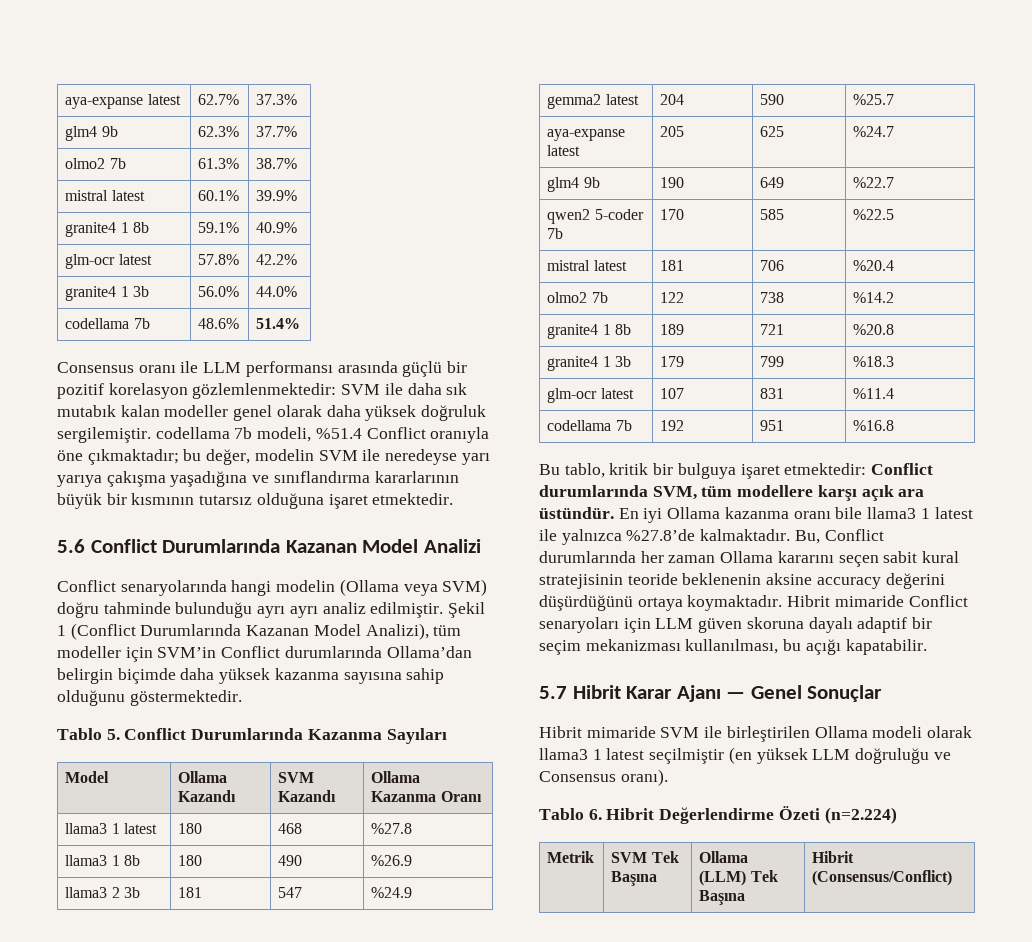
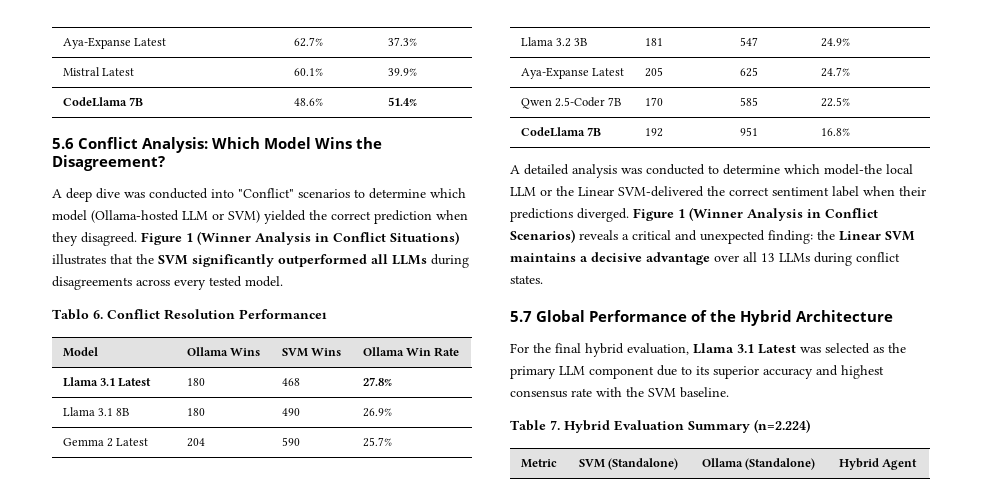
[65,94,181,109] aya-expanse latest -> [62,37,166,49] Aya-Expanse Latest
[65,126,118,141] [198,126,240,137] [256,126,298,137] [65,158,126,169] [198,158,240,169] [256,158,298,169] [65,190,145,201] [198,190,240,201] [256,190,298,201] [65,222,149,237] [198,222,240,233] [256,222,298,233] [65,254,152,269] [198,254,240,265] [256,254,298,265] [65,286,149,301] [198,286,240,297] [256,286,298,297] [65,318,150,329] [198,318,240,329] [256,318,301,329] [57,361,468,377] [57,383,468,399] [57,405,487,421] [57,427,490,443] [57,449,490,465] [57,471,459,487] [57,493,454,509] [57,539,481,553] [57,579,488,596] [57,602,486,618] [57,623,462,640] [57,646,472,662] [57,668,445,684] [57,690,242,706] [57,728,447,744] glm4 9b | 62.3% | 37.7% // olmo2 7b | 61.3% | 38.7% // mistral latest | 60.1% | 39.9% // granite4 1 8b | 59.1% | 40.9% // glm-ocr latest | 57.8% | 42.2% // granite4 1 3b | 56.0% | 44.0% // codellama 7b | 48.6% | 51.4% // Consensus oranı ile LLM performansı arasında güçlü bir pozitif korelasyon gözlemlenmektedir: SVM ile daha sık mutabık kalan modeller genel olarak daha yüksek doğruluk sergilemiştir. codellama 7b modeli, %51.4 Conflict oranıyla öne çıkmaktadır; bu değer, modelin SVM ile neredeyse yarı yarıya çakışma yaşadığına ve sınıflandırma kararlarının büyük bir kısmının tutarsız olduğuna işaret etmektedir. // 5.6 Conflict Durumlarında Kazanan Model Analizi // Conflict senaryolarında hangi modelin (Ollama veya SVM) doğru tahminde bulunduğu ayrı ayrı analiz edilmiştir. Şekil 1 (Conflict Durumlarında Kazanan Model Analizi), tüm modeller için SVM’in Conflict durumlarında Ollama’dan belirgin biçimde daha yüksek kazanma sayısına sahip olduğunu göstermektedir. // Tablo 5. Conflict Durumlarında Kazanma Sayıları -> [62,67,134,76] [293,68,323,76] [387,68,417,76] [62,97,143,107] [293,98,323,106] [387,97,417,106] [52,137,382,153] [52,155,165,171] [52,188,466,202] [52,210,468,224] [52,231,459,246] [52,254,469,268] [52,276,283,290] [52,309,327,320] Mistral Latest | 60.1% | 39.9% // CodeLlama 7B | 48.6% | 51.4% // 5.6 Conflict Analysis: Which Model Wins the Disagreement? // A deep dive was conducted into "Conflict" scenarios to determine which model (Ollama-hosted LLM or SVM) yielded the correct prediction when they disagreed. Figure 1 (Winner Analysis in Conflict Situations) illustrates that the SVM significantly outperformed all LLMs during disagreements across every tested model. // Tablo 6. Conflict Resolution Performanceı
[178,790,237,802] [278,772,315,783] [278,790,337,802] [371,771,421,783] [371,791,482,802] [65,823,157,834] [178,823,203,834] [278,823,303,834] [371,823,413,834] [65,855,140,866] [178,855,203,866] [278,855,303,866] [371,855,413,866] [65,887,140,898] [178,887,203,898] [278,887,303,898] [371,887,413,898] [547,94,639,109] [660,94,685,105] [760,94,785,105] [853,94,895,105] [547,129,626,141] [547,145,581,156] [660,126,685,137] [760,126,785,137] [853,126,895,137] [547,177,600,192] [660,177,685,188] [760,177,785,188] [853,177,895,188] [547,209,644,224] [547,228,564,239] [660,209,685,220] [760,209,785,220] [853,209,895,220] [547,260,627,271] [660,260,685,271] [760,260,785,271] [853,260,895,271] [547,292,608,303] [660,292,685,303] [760,292,785,303] [853,292,895,303] [547,324,631,339] [660,324,685,335] [760,324,785,335] [853,324,895,335] [547,356,631,371] [660,356,685,367] [760,356,785,367] [853,356,895,367] [547,388,634,403] [660,388,685,399] [760,388,785,399] [853,388,895,399] [547,420,632,431] [660,420,685,431] [760,420,785,431] [853,420,895,431] [539,463,934,479] [539,485,925,501] [539,507,973,523] [539,529,884,545] [539,551,960,567] [539,573,945,589] [539,595,968,611] [539,617,933,633] [539,639,927,655] [539,685,883,702] [539,726,973,742] [539,747,951,764] [539,769,668,786] [539,806,820,824] Kazandı | SVM Kazandı | Ollama Kazanma Oranı // llama3 1 latest | 180 | 468 | %27.8 // llama3 1 8b | 180 | 490 | %26.9 // llama3 2 3b | 181 | 547 | %24.9 // gemma2 latest | 204 | 590 | %25.7 // aya-expanse latest | 205 | 625 | %24.7 // glm4 9b | 190 | 649 | %22.7 // qwen2 5-coder 7b | 170 | 585 | %22.5 // mistral latest | 181 | 706 | %20.4 // olmo2 7b | 122 | 738 | %14.2 // granite4 1 8b | 189 | 721 | %20.8 // granite4 1 3b | 179 | 799 | %18.3 // glm-ocr latest | 107 | 831 | %11.4 // codellama 7b | 192 | 951 | %16.8 // Bu tablo, kritik bir bulguya işaret etmektedir: Conflict durumlarında SVM, tüm modellere karşı açık ara üstündür. En iyi Ollama kazanma oranı bile llama3 1 latest ile yalnızca %27.8’de kalmaktadır. Bu, Conflict durumlarında her zaman Ollama kararını seçen sabit kural stratejisinin teoride beklenenin aksine accuracy değerini düşürdüğünü ortaya koymaktadır. Hibrit mimaride Conflict senaryoları için LLM güven skoruna dayalı adaptif bir seçim mekanizması kullanılması, bu açığı kapatabilir. // 5.7 Hibrit Karar Ajanı — Genel Sonuçlar // Hibrit mimaride SVM ile birleştirilen Ollama modeli olarak llama3 1 latest seçilmiştir (en yüksek LLM doğruluğu ve Consensus oranı). // Tablo 6. Hibrit Değerlendirme Özeti -> [229,348,260,356] [281,348,341,357] [362,347,460,357] [62,377,152,387] [186,378,205,386] [281,378,300,386] [362,377,392,386] [62,407,130,416] [186,408,205,416] [281,408,300,416] [362,408,392,417] [62,438,149,447] [186,438,205,447] [281,437,300,446] [362,437,392,447] [520,37,588,47] [644,38,663,46] [739,37,758,46] [820,38,850,47] [520,67,624,79] [644,67,663,77] [739,67,758,77] [820,67,850,77] [520,97,622,109] [644,97,663,106] [739,97,758,106] [820,97,850,107] [520,127,601,137] [644,128,663,137] [739,127,758,136] [820,128,850,136] [510,164,913,178] [510,186,926,197] [510,207,878,222] [510,229,915,244] [510,252,900,266] [510,275,543,284] [510,310,893,326] [510,343,906,357] [510,365,884,379] [510,387,729,398] [510,420,750,433] Wins | SVM Wins | Ollama Win Rate // Llama 3.1 Latest | 180 | 468 | 27.8% // Llama 3.1 8B | 180 | 490 | 26.9% // Gemma 2 Latest | 204 | 590 | 25.7% // Llama 3.2 3B | 181 | 547 | 24.9% // Aya-Expanse Latest | 205 | 625 | 24.7% // Qwen 2.5-Coder 7B | 170 | 585 | 22.5% // CodeLlama 7B | 192 | 951 | 16.8% // A detailed analysis was conducted to determine which model-the local LLM or the Linear SVM-delivered the correct sentiment label when their predictions diverged. Figure 1 (Winner Analysis in Conflict Scenarios) reveals a critical and unexpected finding: the Linear SVM maintains a decisive advantage over all 13 LLMs during conflict states. // 5.7 Global Performance of the Hybrid Architecture // For the final hybrid evaluation, Llama 3.1 Latest was selected as the primary LLM component due to its superior accuracy and highest consensus rate with the SVM baseline. // Table 7. Hybrid Evaluation Summary
[547,851,595,863] [611,851,679,863] [611,871,658,886] [699,851,749,863] [699,870,778,886] [699,890,746,905] [812,851,855,863] [812,870,953,886] Metrik | SVM Tek Başına | Ollama (LLM) Tek Başına | Hibrit (Consensus/Conflict) -> [520,459,557,468] [578,458,678,470] [701,458,815,470] [838,458,917,470] Metric | SVM (Standalone) | Ollama (Standalone) | Hybrid Agent

